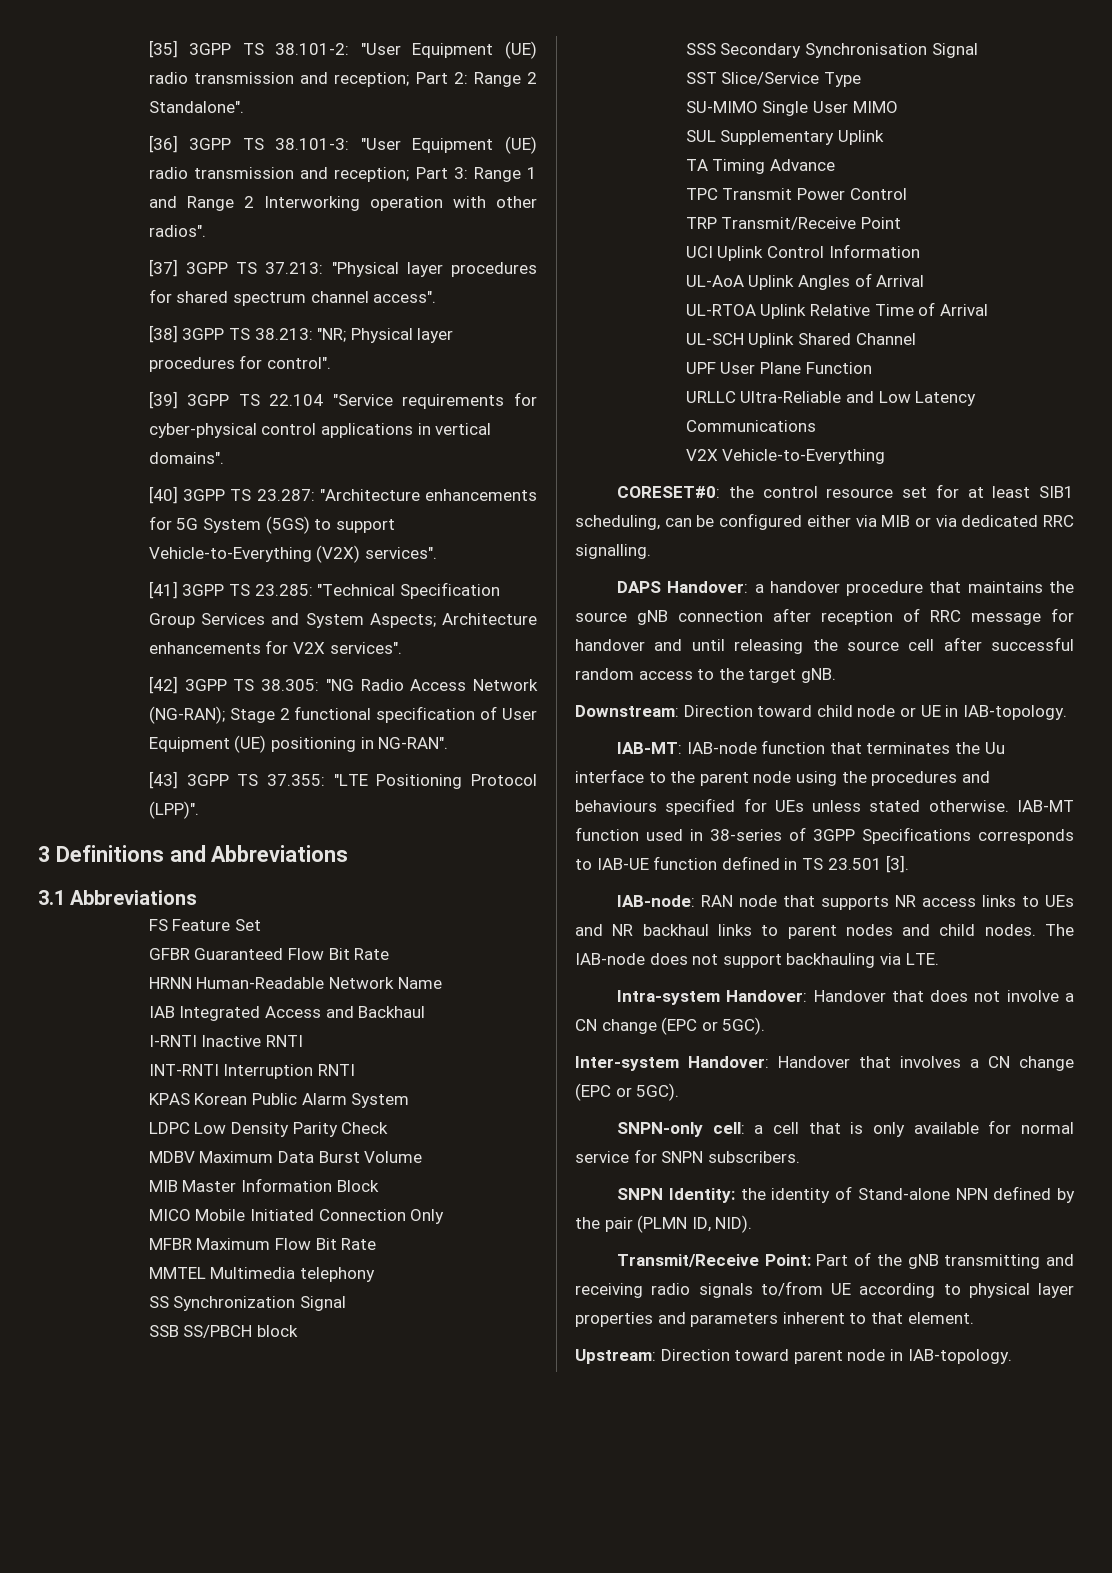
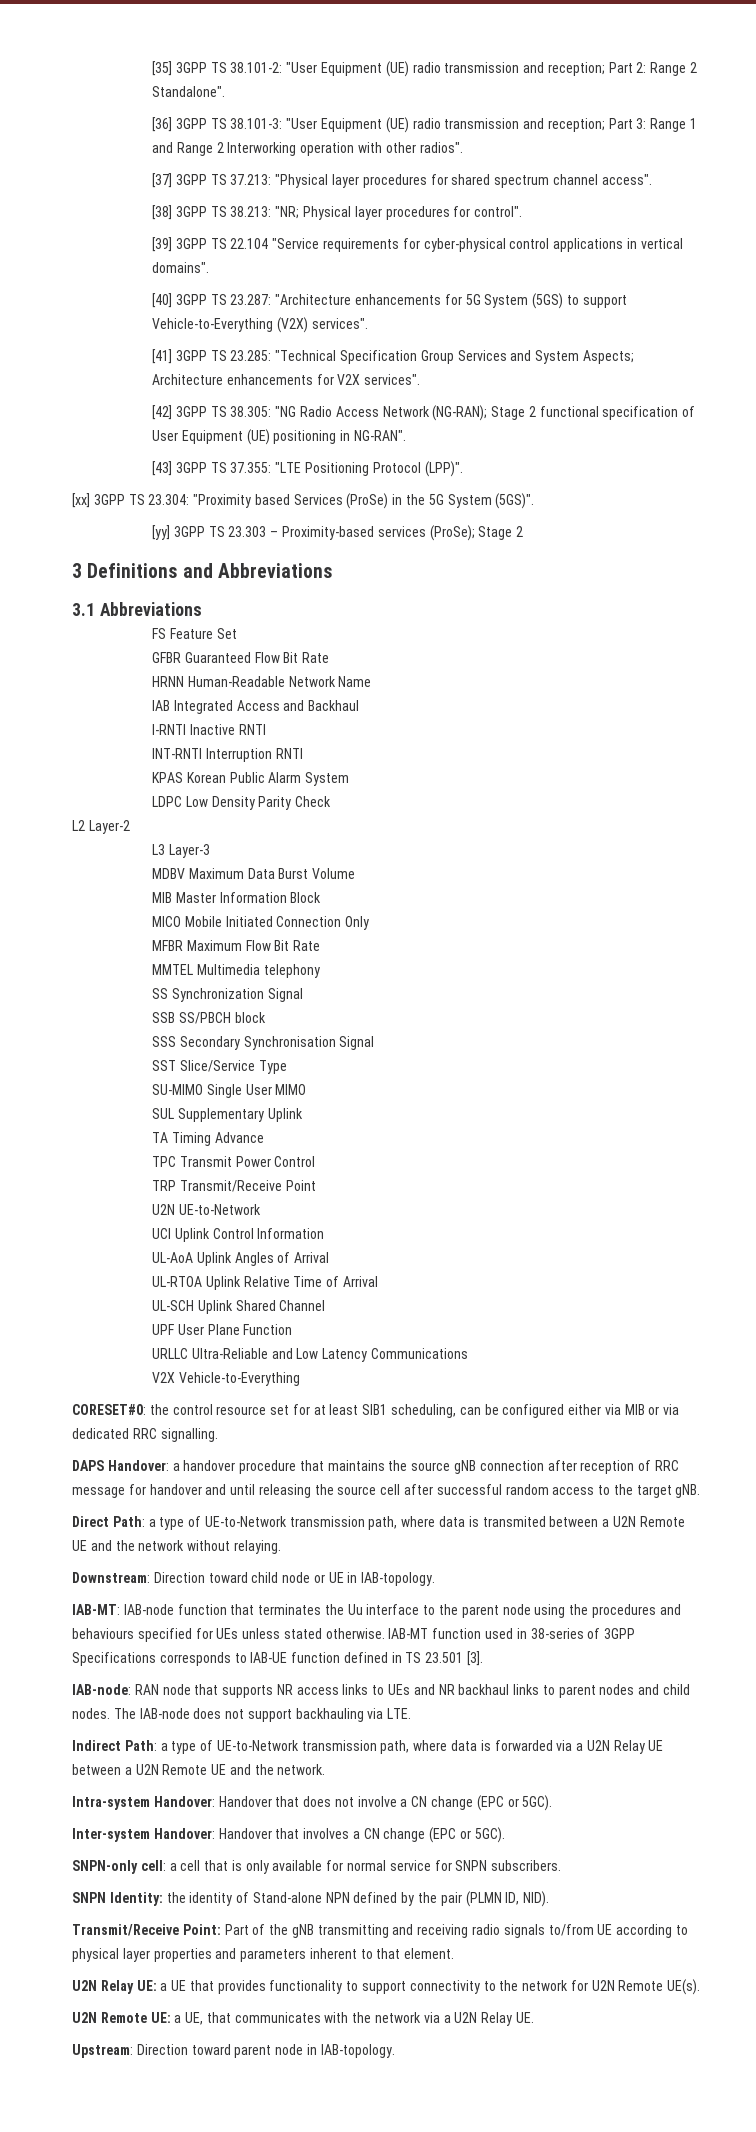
(199, 810) none -> [72,493,535,509] [152,525,524,541] // [xx] 3GPP TS 23.304: "Proximity based Services (ProSe) in the 5G System (5GS)". // [yy] 3GPP TS 23.303 – Proximity-based services (ProSe); Stage 2
(389, 1128) none -> [72,820,130,834] [152,844,210,858] // L2 Layer-2 // L3 Layer-3
(902, 223) none -> [152,1204,261,1215] // U2N UE-to-Network
(836, 675) none -> [72,1516,685,1530] [72,1540,281,1554] // Direct Path: a type of UE-to-Network transmission path, where data is transmited between a U2N Remote UE and the network without relaying.
(939, 959) none -> [72,1740,664,1754] [72,1764,326,1775] // Indirect Path: a type of UE-to-Network transmission path, where data is forwarded via a U2N Relay UE between a U2N Remote UE and the network.
(974, 1318) none -> [72,1979,701,1995] [72,2012,534,2026] // U2N Relay UE: a UE that provides functionality to support connectivity to the network for U2N Remote UE(s). // U2N Remote UE: a UE, that communicates with the network via a U2N Relay UE.

